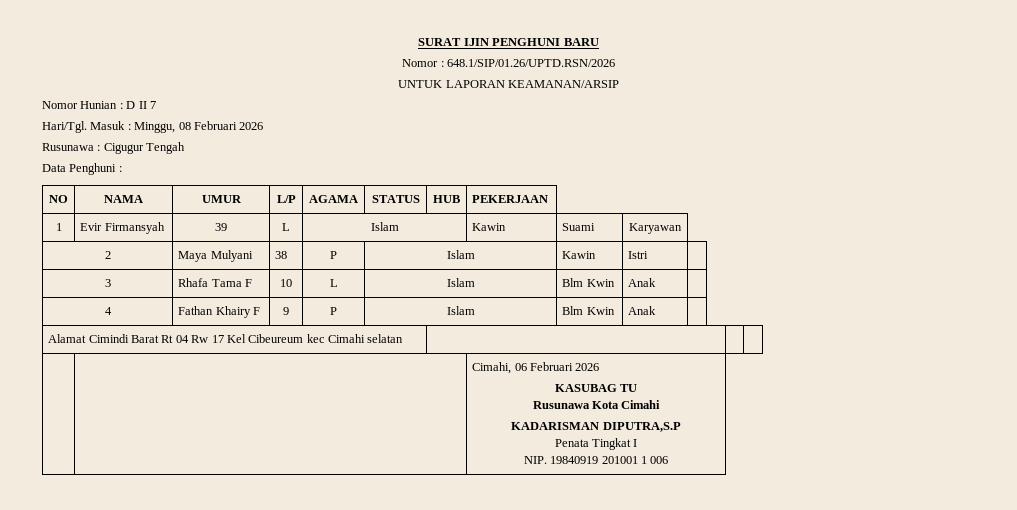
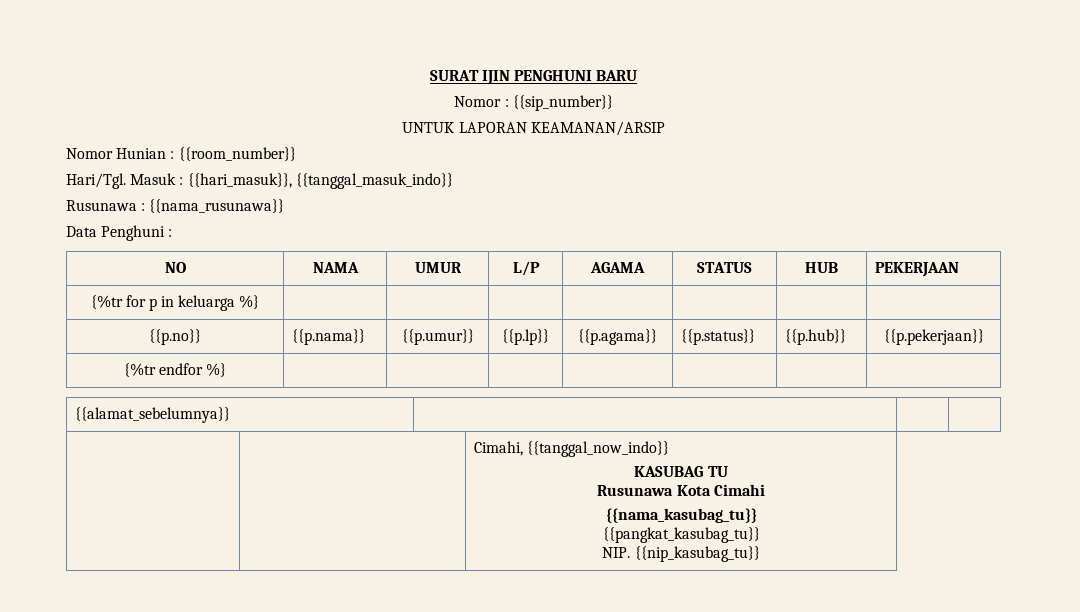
[446,59,615,67] 648.1/SIP/01.26/UPTD.RSN/2026 -> [512,95,613,111] {{sip_number}}
[126,101,156,109] D II 7 -> [178,147,296,161] {{room_number}}
[134,121,264,133] Minggu, 08 Februari 2026 -> [187,173,453,189] {{hari_masuk}}, {{tanggal_masuk_indo}}
[103,142,186,154] Cigugur Tengah -> [149,199,285,213] {{nama_rusunawa}}
[55,223,62,231] [80,222,165,234] [214,223,227,231] [282,223,290,231] [370,222,399,231] [472,223,507,231] [562,223,596,231] [629,223,682,234] [104,251,111,259] [178,250,253,262] [275,251,288,259] [330,251,337,259] [446,250,475,259] [562,251,597,259] [628,251,649,259] [104,279,111,287] [178,278,253,287] [280,279,292,287] [329,279,338,287] [446,278,475,287] [562,278,615,287] [628,278,657,287] [104,307,112,315] [178,306,261,318] [283,307,289,315] [330,307,337,315] [446,306,475,315] [562,306,615,315] [628,306,657,315] [48,334,404,343] [472,362,600,374] 1 | Evir Firmansyah | 39 | L | Islam | Kawin | Suami | Karyawan // 2 | Maya Mulyani | 38 | P | Islam | Kawin | Istri | // 3 | Rhafa Tama F | 10 | L | Islam | Blm Kwin | Anak | // 4 | Fathan Khairy F | 9 | P | Islam | Blm Kwin | Anak | // Alamat Cimindi Barat Rt 04 Rw 17 Kel Cibeureum kec Cimahi selatan | | | // | | Cimahi, 06 Februari 2026 -> [90,295,260,311] [149,329,201,345] [292,329,366,345] [401,329,474,345] [502,329,549,345] [578,329,657,345] [681,329,756,345] [785,329,847,345] [883,329,984,345] [123,363,227,377] [75,407,231,423] [474,441,670,457] {%tr for p in keluarga %} | | | | | | | // {{p.no}} | {{p.nama}} | {{p.umur}} | {{p.lp}} | {{p.agama}} | {{p.status}} | {{p.hub}} | {{p.pekerjaan}} // {%tr endfor %} | | | | | | | // {{alamat_sebelumnya}} | | | // | | Cimahi, {{tanggal_now_indo}}
[511,422,681,432] [554,438,638,450] [523,456,669,464] KADARISMAN DIPUTRA,S.P // Penata Tingkat I // NIP. 19840919 201001 1 006 -> [605,508,757,523] [602,527,760,543] [602,546,760,562] {{nama_kasubag_tu}} // {{pangkat_kasubag_tu}} // NIP. {{nip_kasubag_tu}}

